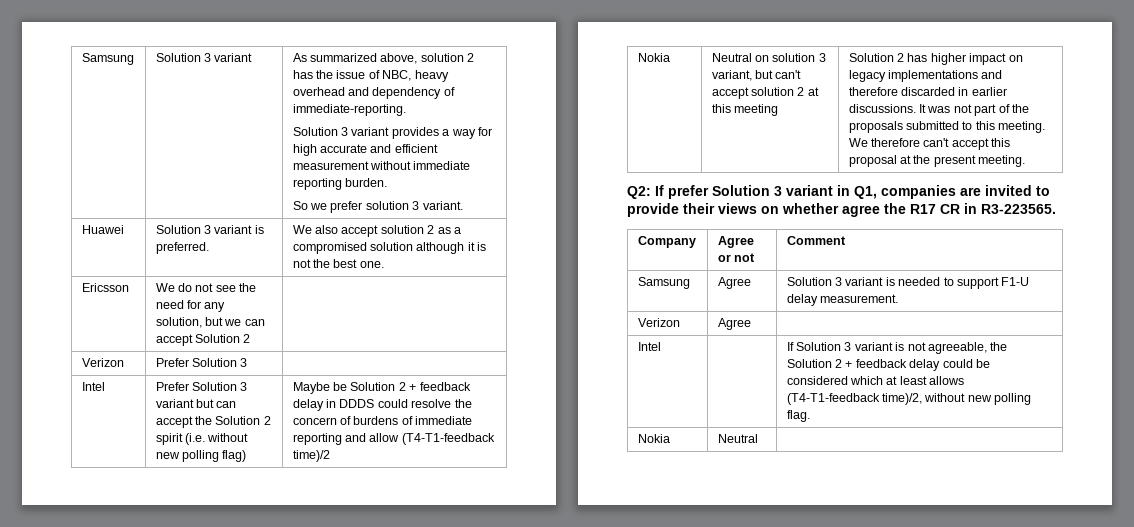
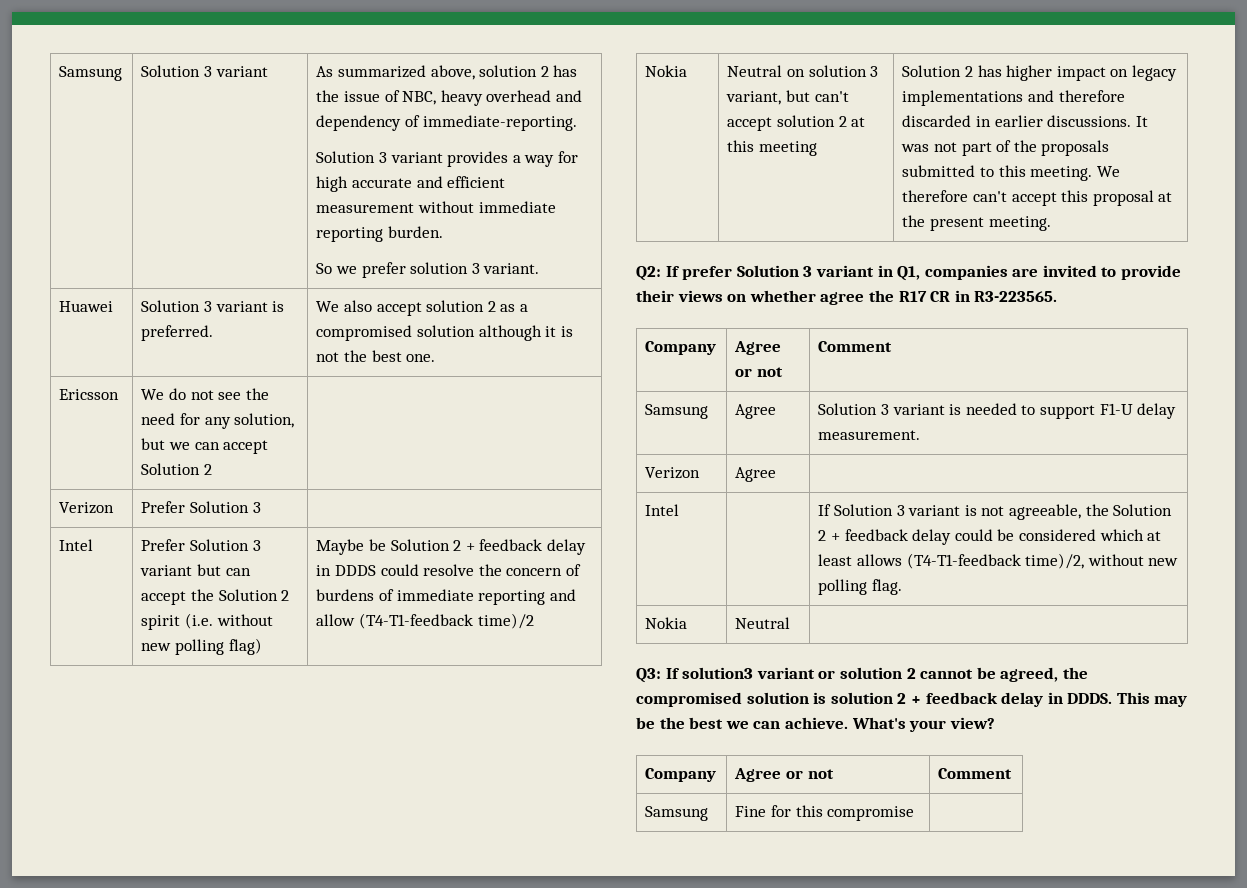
(758, 438) none -> [636,667,1088,683] [636,692,1188,707] [636,717,995,732] [645,768,717,782] [734,768,834,782] [938,768,1013,779] [645,806,709,821] [735,805,915,821] // Q3: If solution3 variant or solution 2 cannot be agreed, the compromised solution is solution 2 + feedback delay in DDDS. This may be the best we can achieve. What's your view? // Company | Agree or not | Comment // Samsung | Fine for this compromise |

